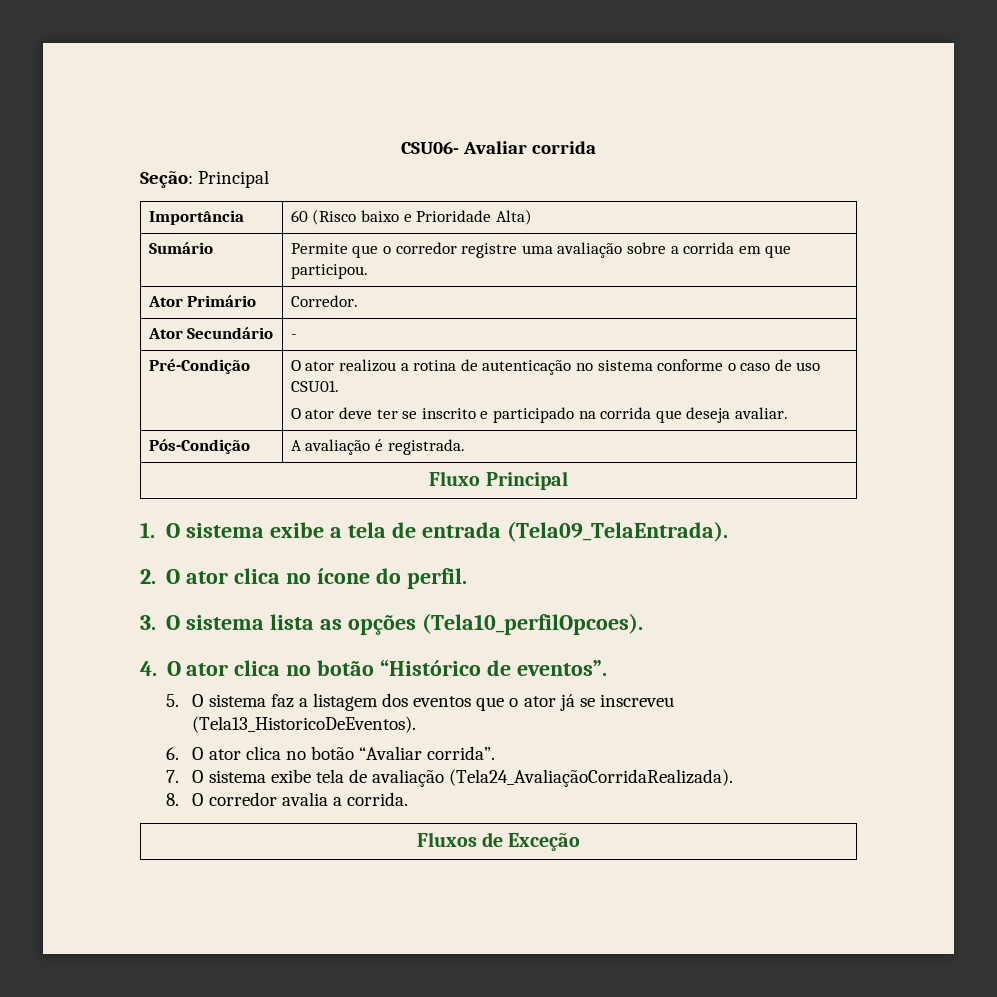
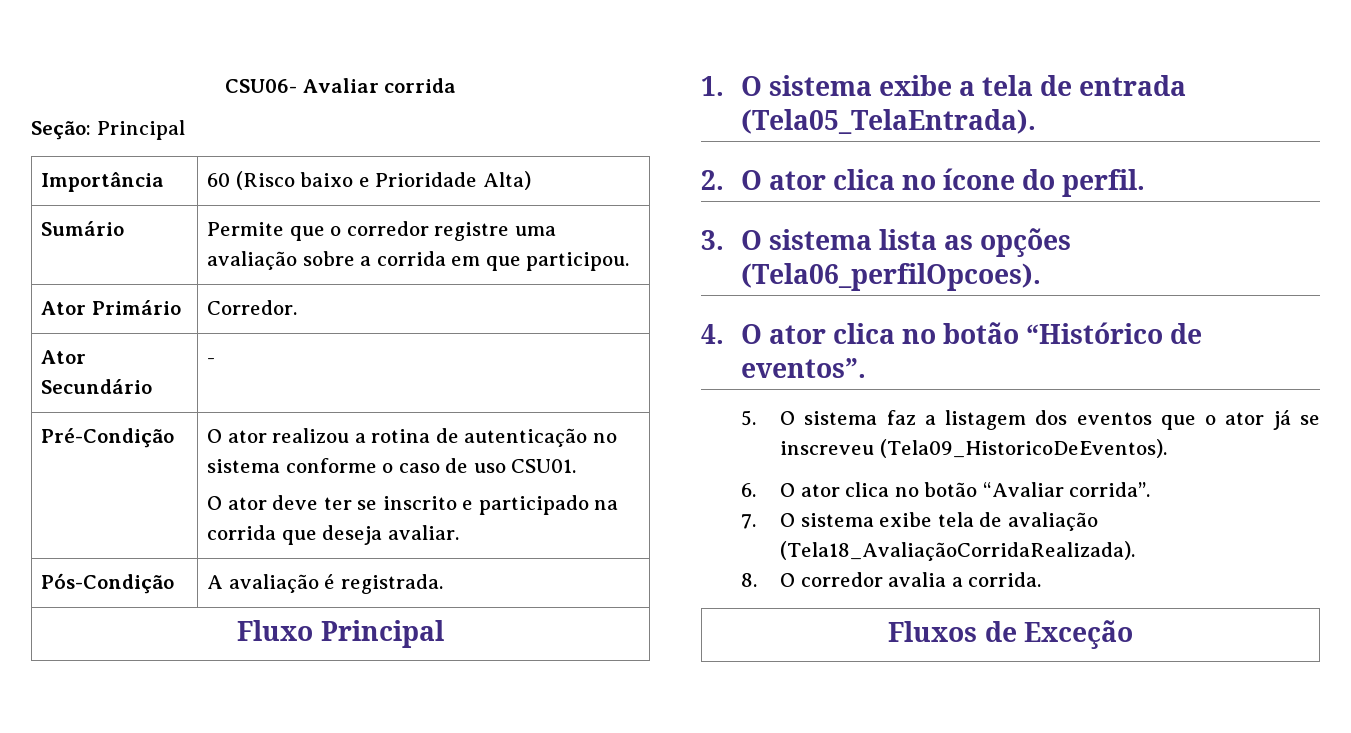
[506,521,728,542] (Tela09_TelaEntrada). -> [740,109,1036,134] (Tela05_TelaEntrada).
[421,613,643,635] (Tela10_perfilOpcoes). -> [740,263,1041,291] (Tela06_perfilOpcoes).
[192,716,417,733] (Tela13_HistoricoDeEventos). -> [879,439,1167,458] (Tela09_HistoricoDeEventos).
[449,769,734,787] (Tela24_AvaliaçãoCorridaRealizada). -> [780,541,1136,561] (Tela18_AvaliaçãoCorridaRealizada).

